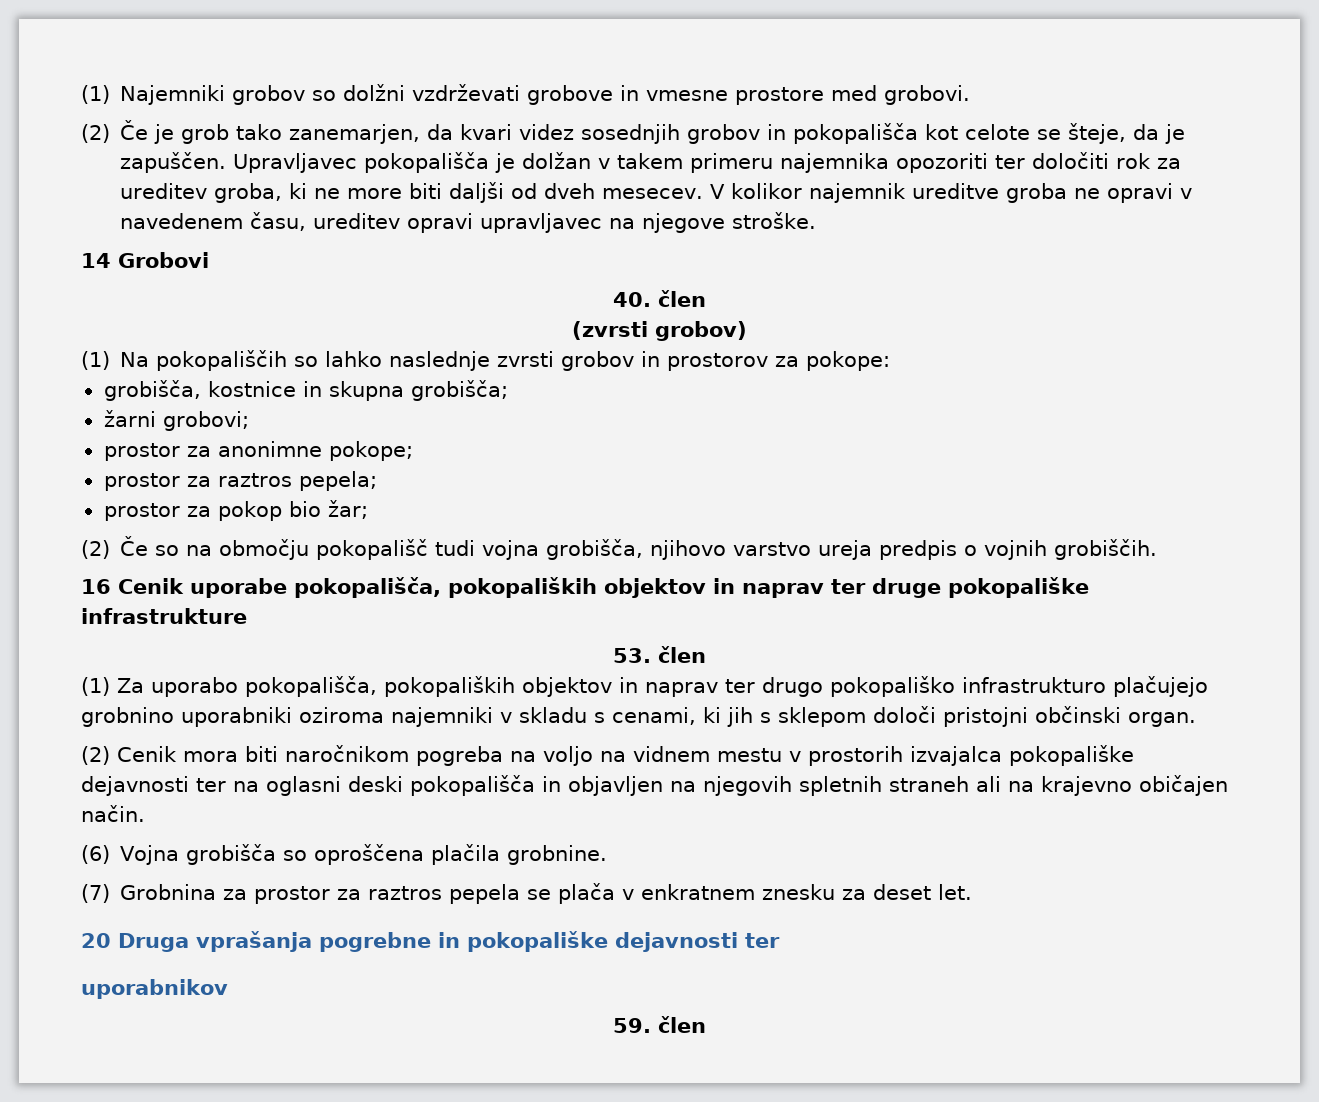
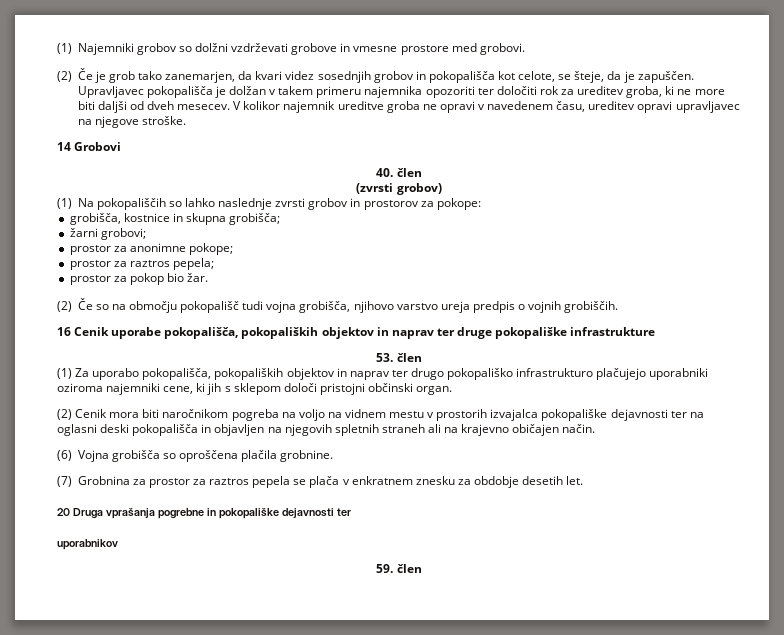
[965,124,1031,140] celote -> [518,71,556,82] celote,
[327,500,368,519] žar; -> [187,273,209,282] žar.
[81,707,174,727] grobnino -> (647, 374) none
[500,707,696,725] v skladu s cenami, -> [163,386,194,394] cene,
[873,884,932,900] deset -> [474,476,564,488] obdobje desetih

